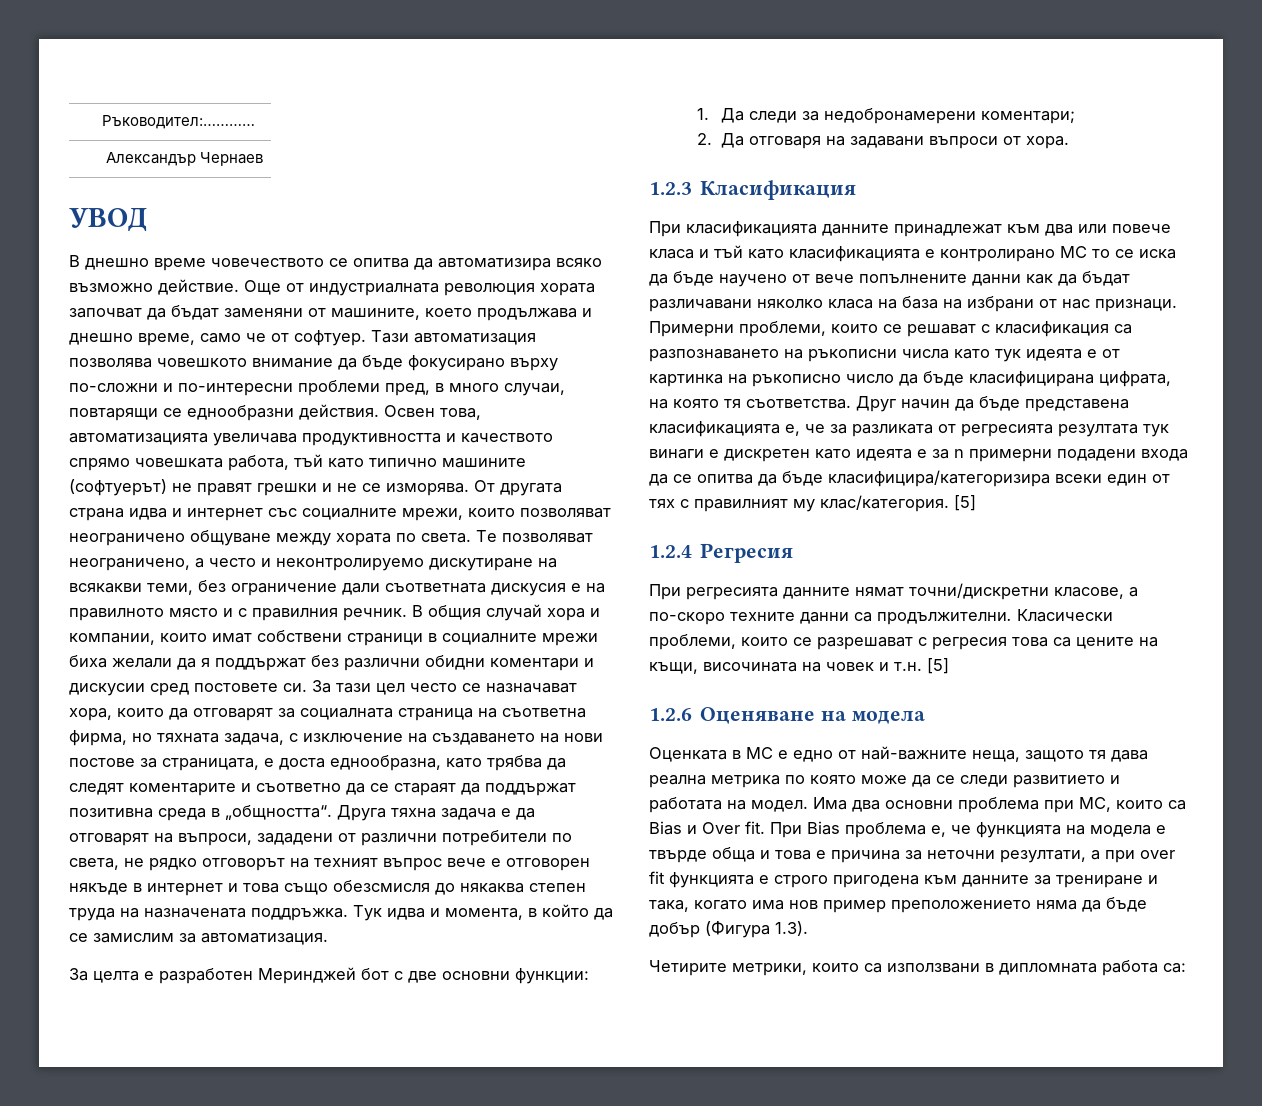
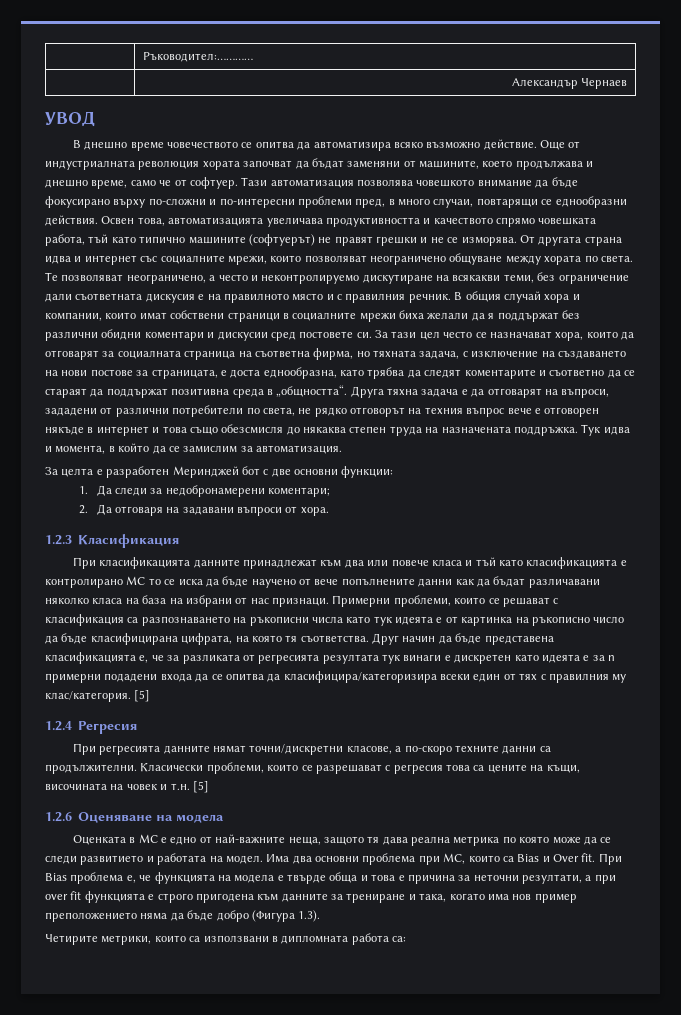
[314,858,378,867] техният -> [424,407,463,414] техния
[782,471,823,486] бъде -> (281, 677) none
[694,499,788,512] правилният -> [548,673,609,683] правилния
[649,922,700,938] добър -> [216,910,249,922] добро

